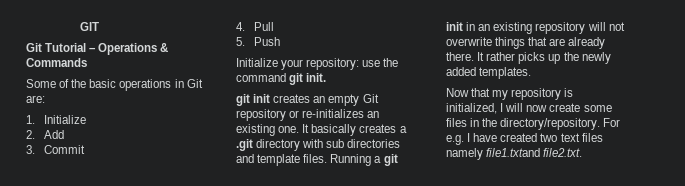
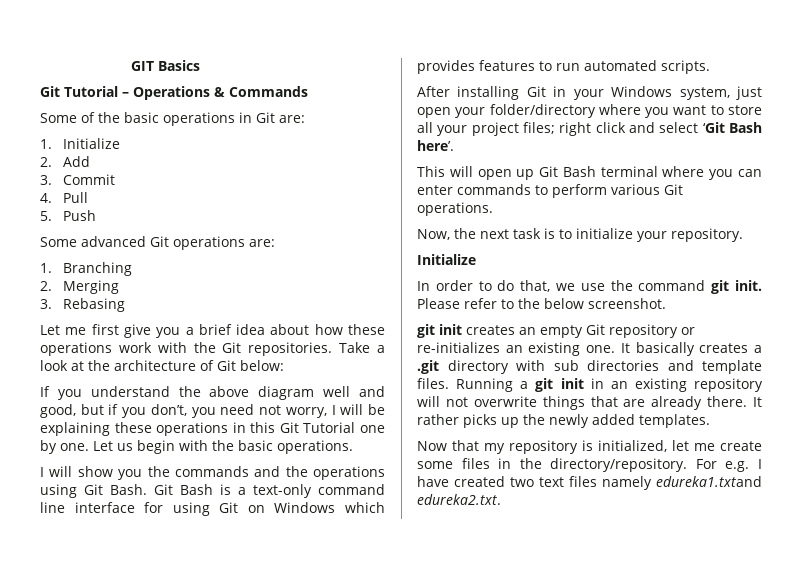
(100, 26) none -> [157,60,200,71] Basics
[236,58,360,70] Initialize your repository: -> [40,236,275,250] [40,262,132,276] [40,280,119,294] [40,298,125,312] [40,324,386,338] [40,342,385,356] [40,360,284,371] [40,386,385,400] [40,404,386,418] [40,422,385,436] [40,440,353,454] [40,466,385,480] [40,484,385,498] [40,502,385,516] [417,60,710,74] [417,86,762,100] [417,104,762,118] [417,122,762,136] [417,140,454,151] [417,166,762,180] [417,184,683,198] [417,202,493,216] [417,228,743,242] [417,254,476,265] [417,280,575,292] Some advanced Git operations are: // 1. Branching // 2. Merging // 3. Rebasing // Let me first give you a brief idea about how these operations work with the Git repositories. Take a look at the architecture of Git below: // If you understand the above diagram well and good, but if you don’t, you need not worry, I will be explaining these operations in this Git Tutorial one by one. Let us begin with the basic operations. // I will show you the commands and the operations using Git Bash. Git Bash is a text-only command line interface for using Git on Windows which provides features to run automated scripts. // After installing Git in your Windows system, just open your folder/directory where you want to store all your project files; right click and select ‘Git Bash here’. // This will open up Git Bash terminal where you can enter commands to perform various Git operations. // Now, the next task is to initialize your repository. // Initialize // In order to do that, we
(327, 77) none -> [417,298,666,309] Please refer to the below screenshot.
[500,103,548,112] I will now -> [672,440,715,451] let me
[486,148,583,157] file1.txtand file2.txt. -> [656,476,762,487] [417,494,501,505] edureka1.txtand edureka2.txt.

